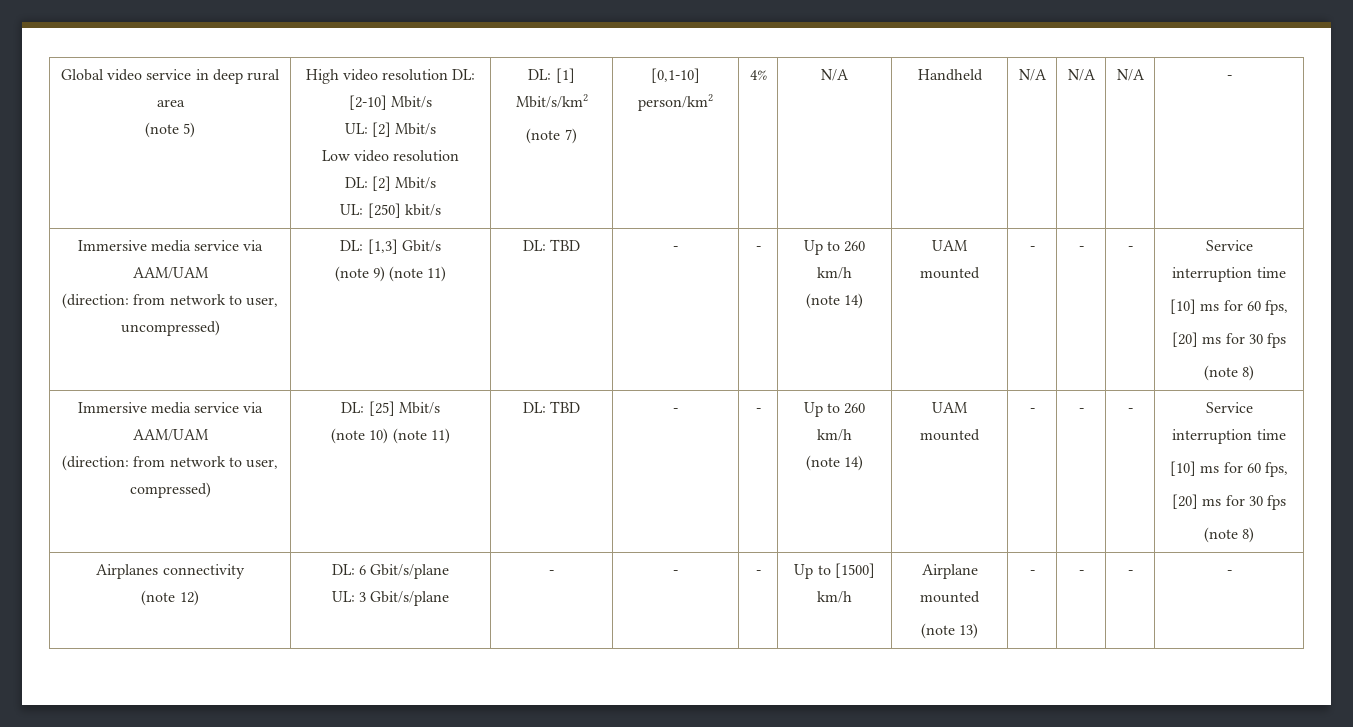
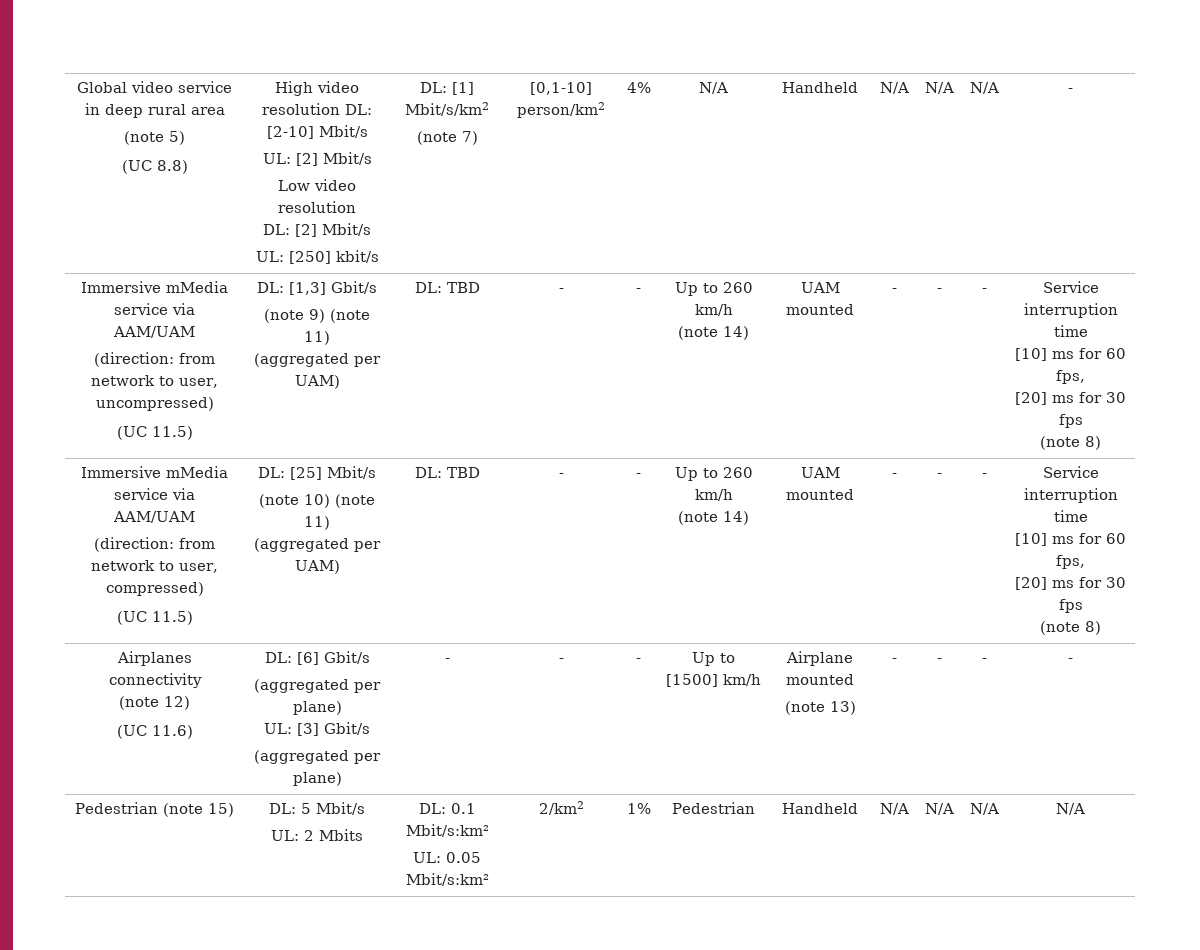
(196, 130) none -> [121,160,188,174] // (UC 8.8)
[150,240,191,252] media -> [166,281,228,293] mMedia
(220, 328) none -> [116,426,193,440] // (UC 11.5)
(447, 274) none -> [254,353,381,367] [294,375,340,389] // (aggregated per UAM)
[150,402,191,414] media -> [166,466,228,478] mMedia
(211, 490) none -> [116,611,193,625] // (UC 11.5)
(450, 436) none -> [254,538,381,552] [294,560,340,574] // (aggregated per UAM)
[331,564,450,579] [331,591,450,606] | DL: 6 Gbit/s/plane // UL: 3 Gbit/s/plane -> [116,725,193,739] [264,651,370,665] [254,679,381,693] [292,701,342,715] [264,722,370,736] [254,750,381,764] [292,772,342,786] // (UC 11.6) | DL: [6] Gbit/s // (aggregated per plane) // UL: [3] Gbit/s // (aggregated per plane)
(1232, 572) none -> [75,802,234,817] [269,802,365,815] [271,829,363,841] [418,803,476,814] [405,824,489,837] [413,852,481,863] [405,873,489,886] [538,801,584,815] [626,803,651,814] [672,802,755,814] [782,803,858,814] [879,803,909,815] [924,803,954,815] [969,803,999,815] [1056,803,1085,815] // Pedestrian (note 15) | DL: 5 Mbit/s // UL: 2 Mbits | DL: 0.1 Mbit/s:km² // UL: 0.05 Mbit/s:km² | 2/km2 | 1% | Pedestrian | Handheld | N/A | N/A | N/A | N/A

